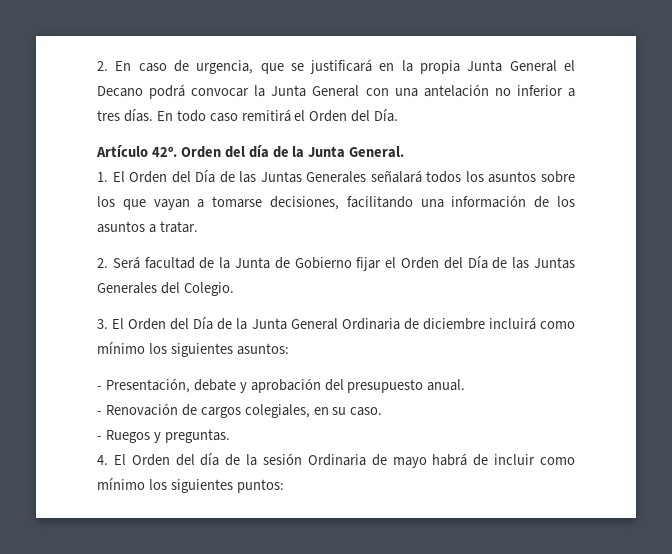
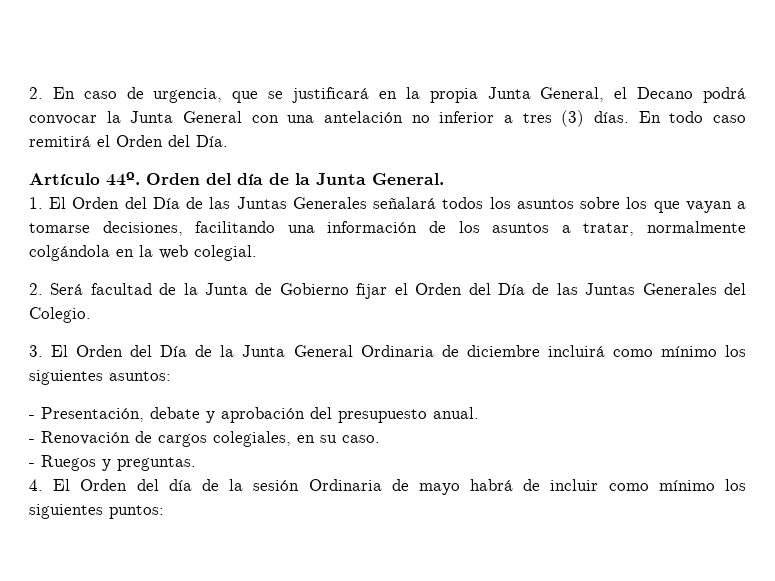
[509,60,557,72] General -> [540,87,605,102] General,
(120, 115) none -> [561,110,585,127] (3)
[151,146,177,157] 42º. -> [106,172,140,186] 44º.
[159,221,198,233] tratar. -> [583,221,747,236] [29,245,257,261] tratar, normalmente colgándola en la web colegial.

